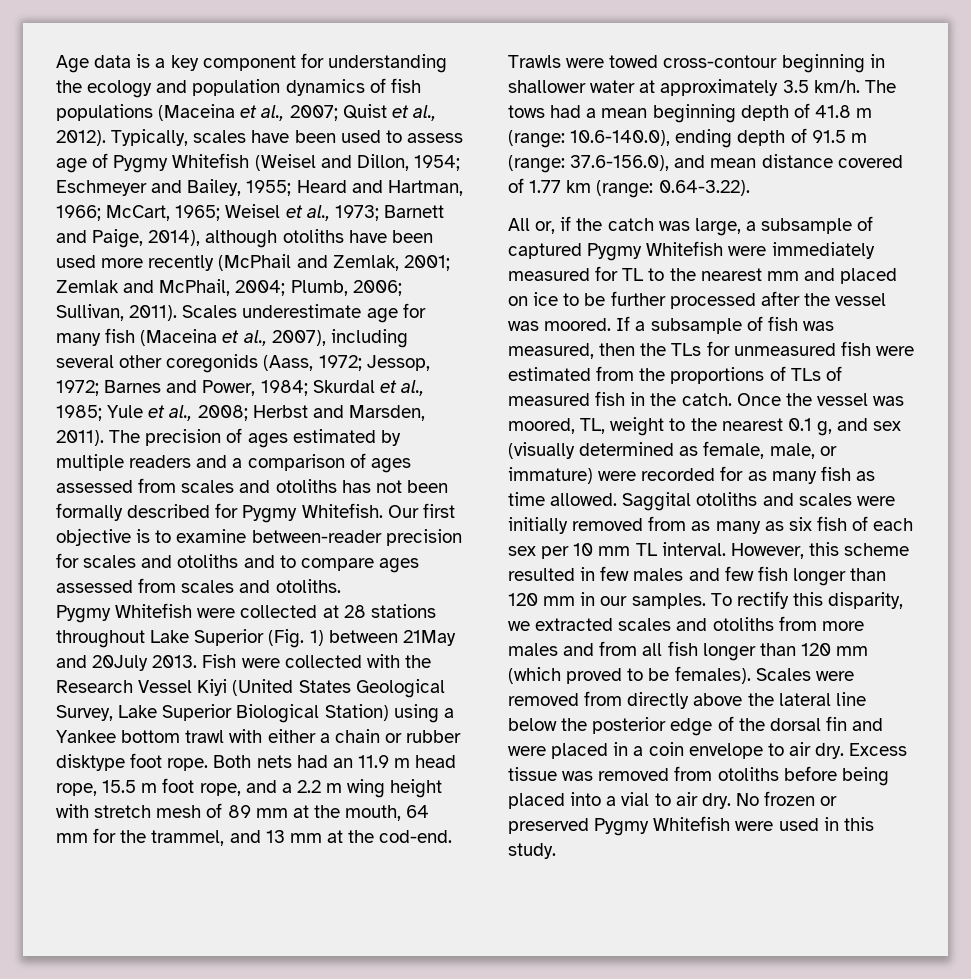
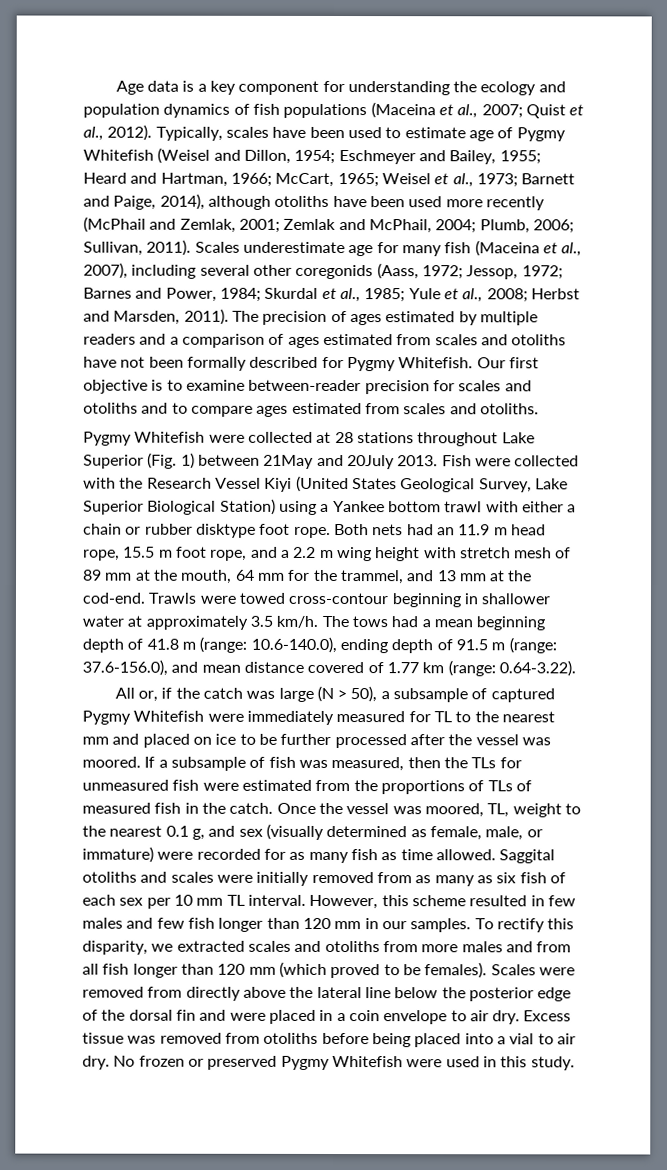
[406,133,463,143] assess -> [404,127,466,139] estimate
[56,480,133,493] assessed -> [322,333,393,346] estimated
[341,480,371,493] has -> [83,356,117,368] have
[56,580,133,593] assessed -> [291,402,362,415] estimated
[694,218,741,236] large, -> [278,685,378,703] large (N > 50),

